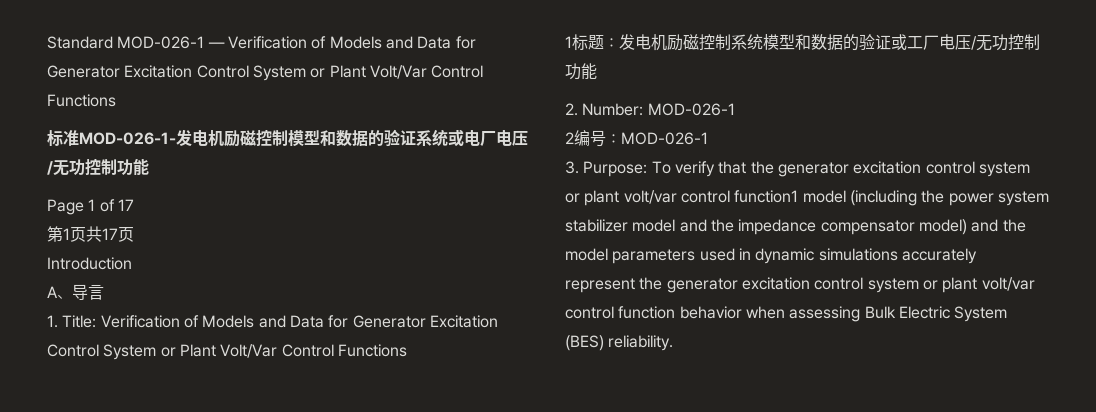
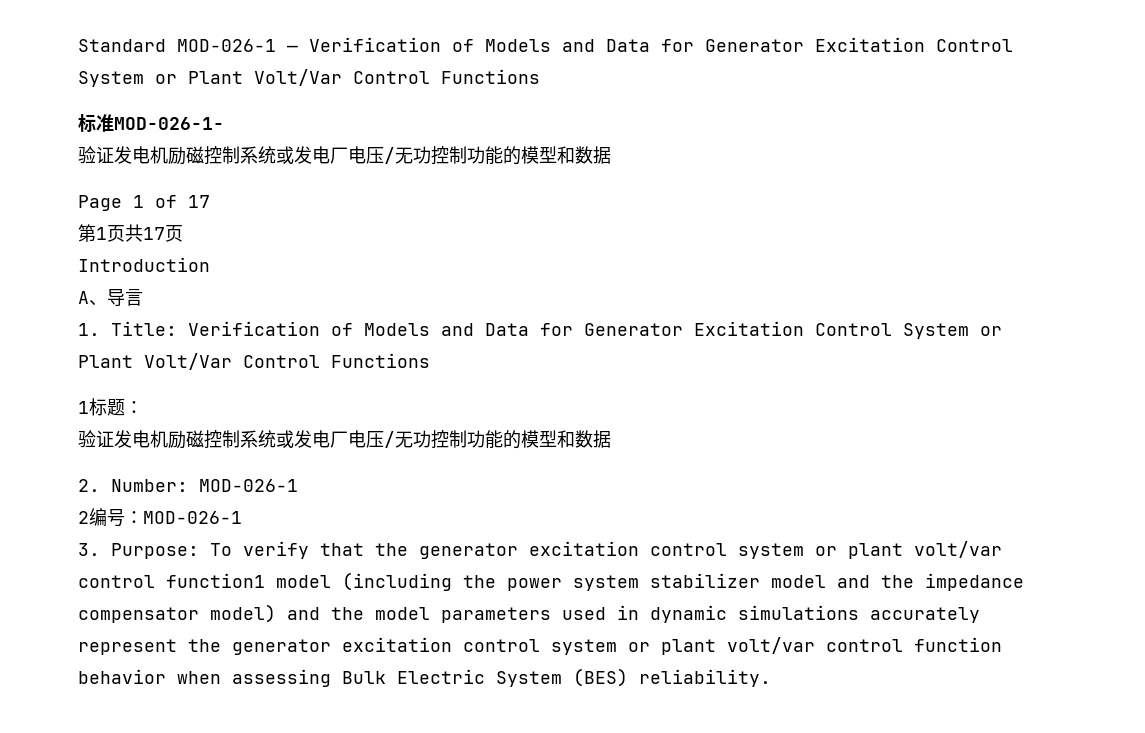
[176,129,528,147] [47,158,149,176] 发电机励磁控制模型和数据的验证系统或电厂电压/无功控制功能 -> [78,146,611,165] // 验证发电机励磁控制系统或发电厂电压/无功控制功能的模型和数据
[619,34,1040,51] [565,63,597,80] 发电机励磁控制系统模型和数据的验证或工厂电压/无功控制功能 -> [78,430,611,449] // 验证发电机励磁控制系统或发电厂电压/无功控制功能的模型和数据

